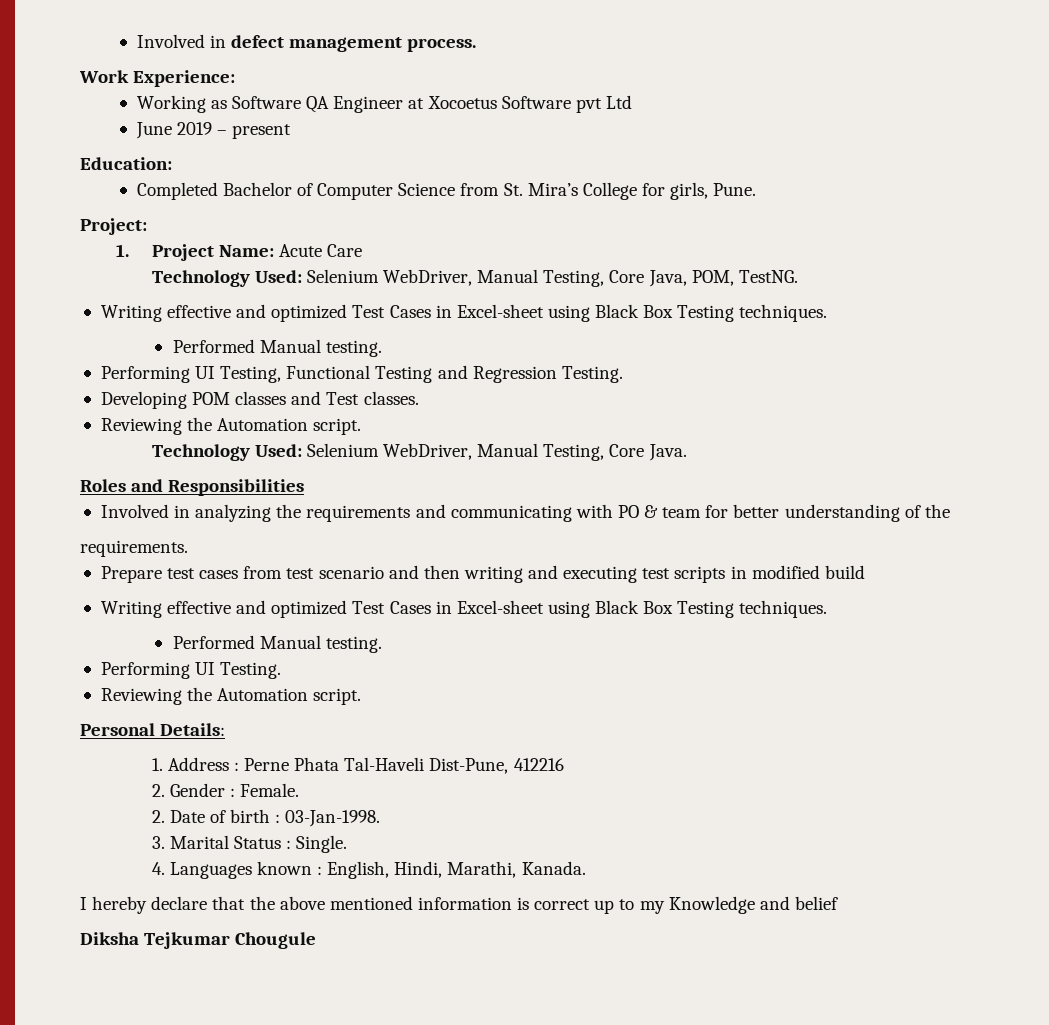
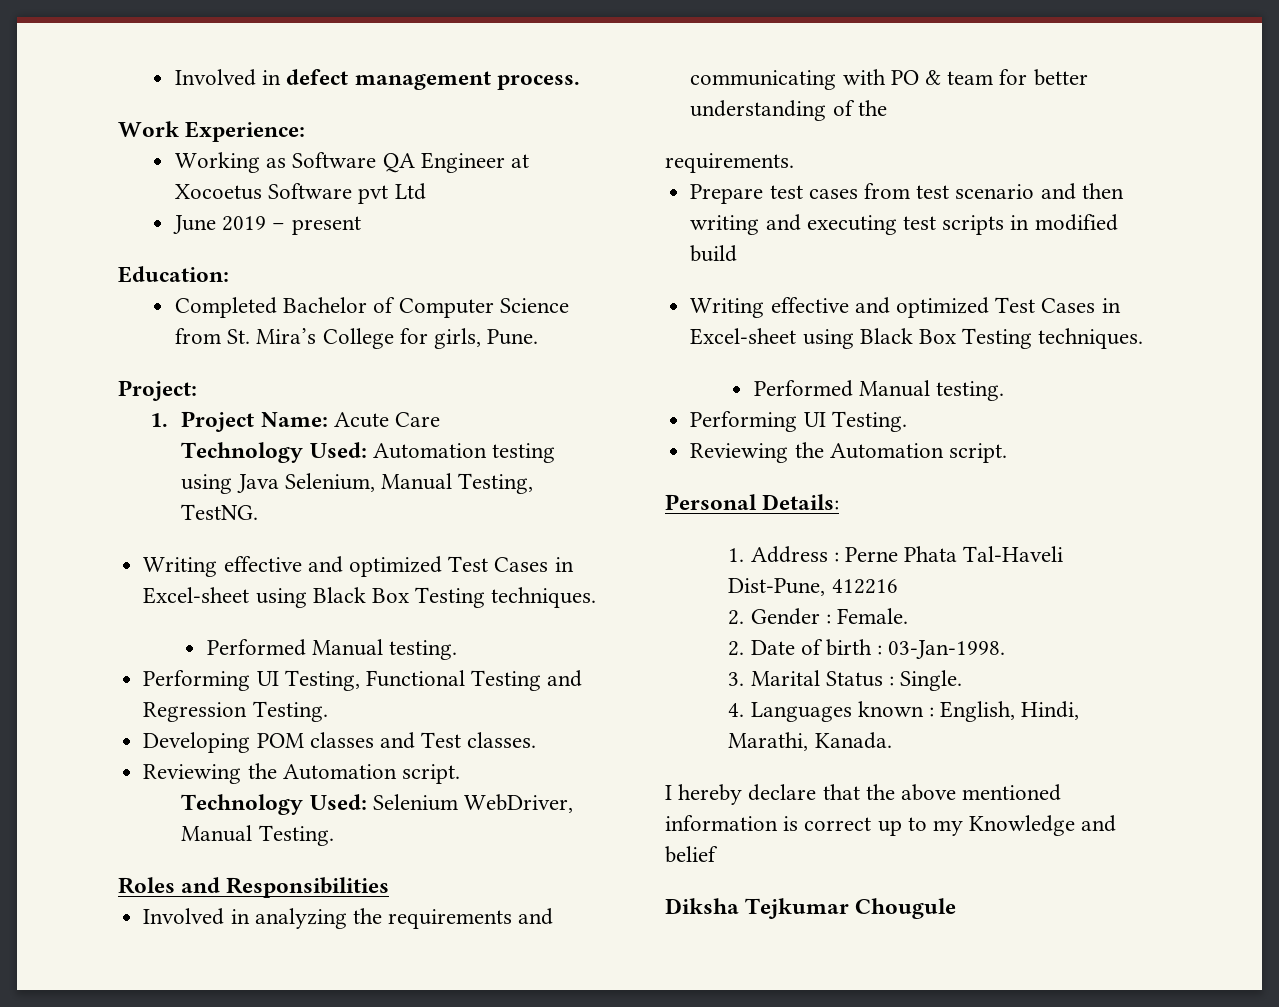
[306,269,734,287] Selenium WebDriver, Manual Testing, Core Java, POM, -> [372,443,556,463] [181,473,534,494] Automation testing using Java Selenium, Manual Testing,
[543,444,687,461] Testing, Core Java. -> [258,825,334,846] Testing.

